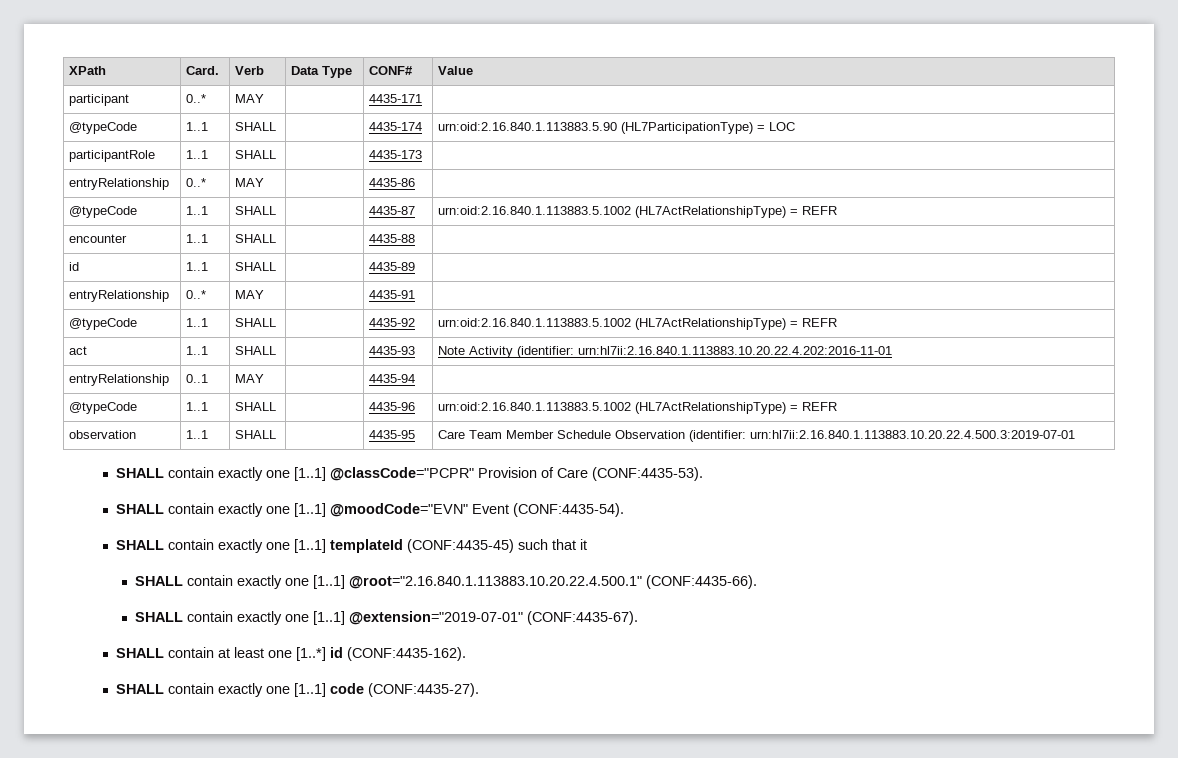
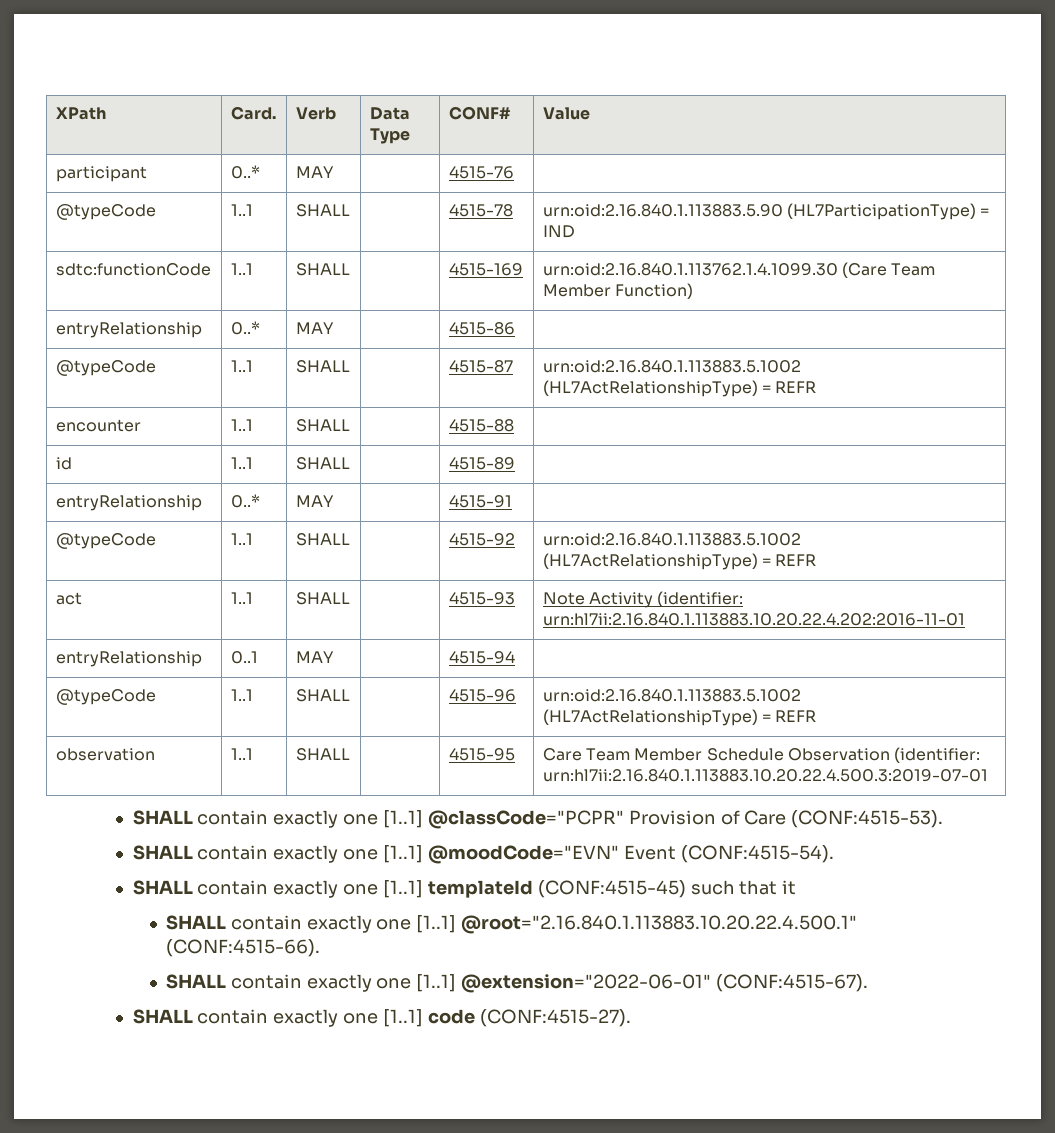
[369,94,423,103] [69,122,138,134] [186,122,209,131] [235,122,277,131] [369,122,423,131] 4435-171 | // @typeCode | 1..1 | SHALL | | 4435-174 -> [448,166,514,179] [55,204,156,220] [230,204,253,216] [295,204,350,217] [448,204,513,217] 4515-76 | // @typeCode | 1..1 | SHALL | | 4515-78
[769,122,796,131] [69,150,156,162] [186,150,209,159] [235,150,277,159] [369,150,423,159] [69,178,170,190] [186,178,207,187] [235,178,265,187] [369,178,416,187] [69,206,138,218] [186,206,209,215] [235,206,277,215] [369,206,416,215] LOC // participantRole | 1..1 | SHALL | | 4435-173 | // entryRelationship | 0..* | MAY | | 4435-86 | // @typeCode | 1..1 | SHALL | | 4435-87 -> [542,225,575,238] [55,263,211,276] [230,263,253,275] [295,263,350,276] [448,263,523,276] [542,262,936,278] [542,283,693,299] [55,322,202,338] [230,321,260,335] [295,322,334,334] [448,322,515,335] [55,360,156,376] [230,360,253,372] [295,360,350,373] [448,360,513,373] IND // sdtc:functionCode | 1..1 | SHALL | | 4515-169 | urn:oid:2.16.840.1.113762.1.4.1099.30 (Care Team Member Function) // entryRelationship | 0..* | MAY | | 4515-86 | // @typeCode | 1..1 | SHALL | | 4515-87
[369,234,416,243] 4435-88 -> [448,419,514,432] 4515-88
[369,262,416,271] [69,290,170,302] [186,290,207,299] [235,290,265,299] [369,290,416,299] [69,318,138,330] [186,318,209,327] [235,318,277,327] [369,318,416,327] 4435-89 | // entryRelationship | 0..* | MAY | | 4435-91 | // @typeCode | 1..1 | SHALL | | 4435-92 -> [448,457,515,470] [55,495,202,511] [230,494,260,508] [295,495,334,507] [448,495,512,508] [55,533,156,549] [230,533,253,545] [295,533,350,546] [448,533,515,546] 4515-89 | // entryRelationship | 0..* | MAY | | 4515-91 | // @typeCode | 1..1 | SHALL | | 4515-92
[369,346,416,355] 4435-93 -> [448,592,515,605] 4515-93
[369,374,416,383] [69,402,138,414] [186,402,209,411] [235,402,277,411] [369,402,416,411] 4435-94 | // @typeCode | 1..1 | SHALL | | 4435-96 -> [448,651,515,664] [55,689,156,705] [230,689,253,701] [295,689,350,702] [448,689,516,702] 4515-94 | // @typeCode | 1..1 | SHALL | | 4515-96
[369,430,416,439] 4435-95 -> [448,748,515,761] 4515-95
[592,467,704,481] (CONF:4435-53). -> [791,810,944,828] (CONF:4515-53).
[513,503,625,517] (CONF:4435-54). -> [680,845,834,863] (CONF:4515-54).
[407,539,515,553] (CONF:4435-45) -> [537,880,686,898] (CONF:4515-45)
[646,575,758,589] [135,611,639,625] [116,647,467,661] (CONF:4435-66). // SHALL contain exactly one [1..1] @extension="2019-07-01" (CONF:4435-67). // SHALL contain at least one [1..*] id (CONF:4435-162). -> [165,939,320,957] [165,974,869,993] (CONF:4515-66). // SHALL contain exactly one [1..1] @extension="2022-06-01" (CONF:4515-67).
[368,683,480,697] (CONF:4435-27). -> [479,1009,631,1027] (CONF:4515-27).

